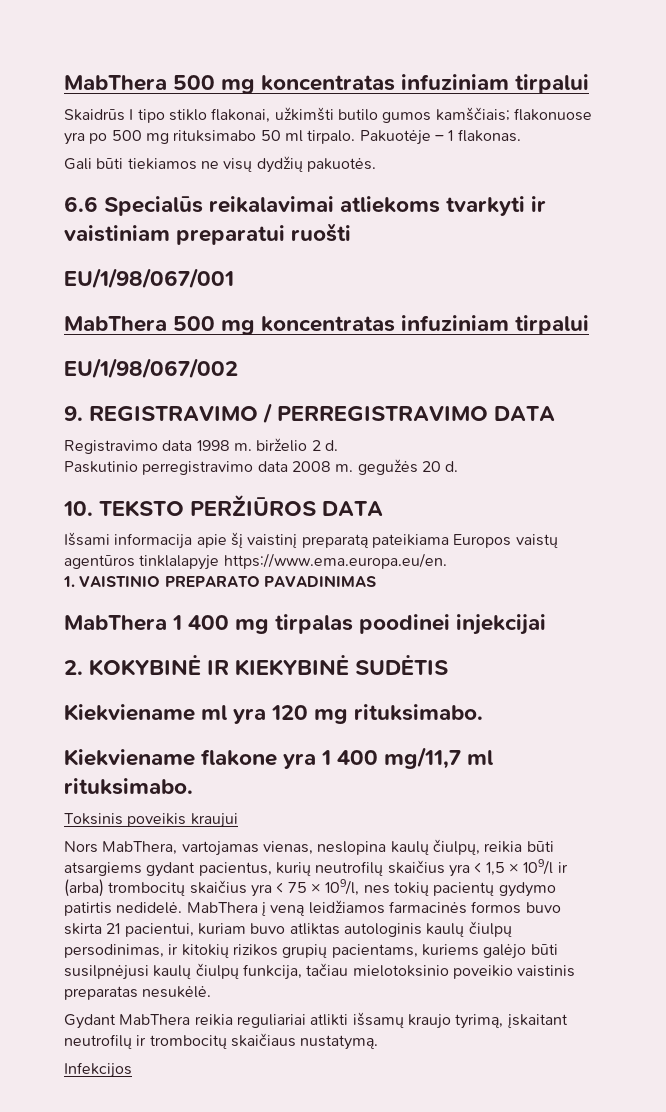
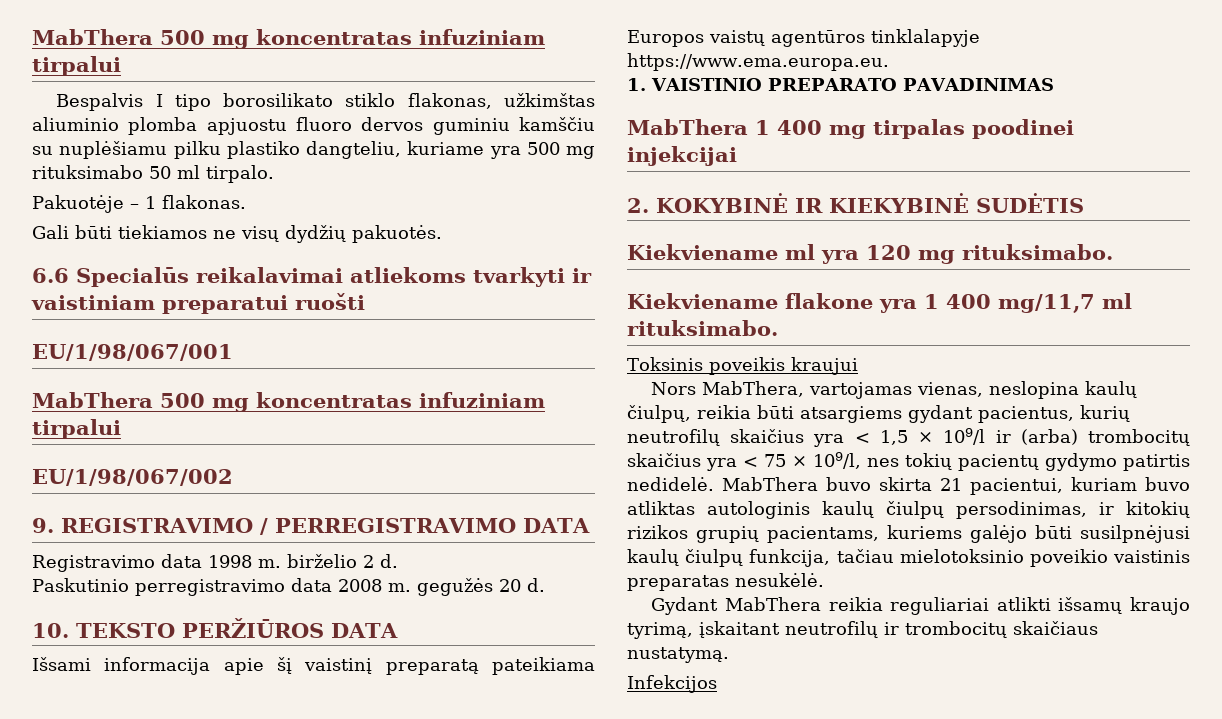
[64,74,590,94] [64,109,125,121] MabThera 500 mg koncentratas infuziniam tirpalui // Skaidrūs -> [32,29,545,49] [32,56,121,76] [56,93,144,111] MabThera 500 mg koncentratas infuziniam tirpalui // Bespalvis
[168,107,592,123] [64,132,108,145] stiklo flakonai, užkimšti butilo gumos kamščiais; flakonuose yra po -> [223,93,595,109] [32,117,595,135] [32,141,521,159] borosilikato stiklo flakonas, užkimštas aliuminio plomba apjuostu fluoro dervos guminiu kamščiu su nuplėšiamu pilku plastiko dangteliu, kuriame yra
(356, 137) none -> (274, 174) //
[223,553,447,569] https://www.ema.europa.eu/en. -> [627,53,889,71] https://www.ema.europa.eu.
[261,900,522,916] į veną leidžiamos farmacinės formos -> (818, 484) none

